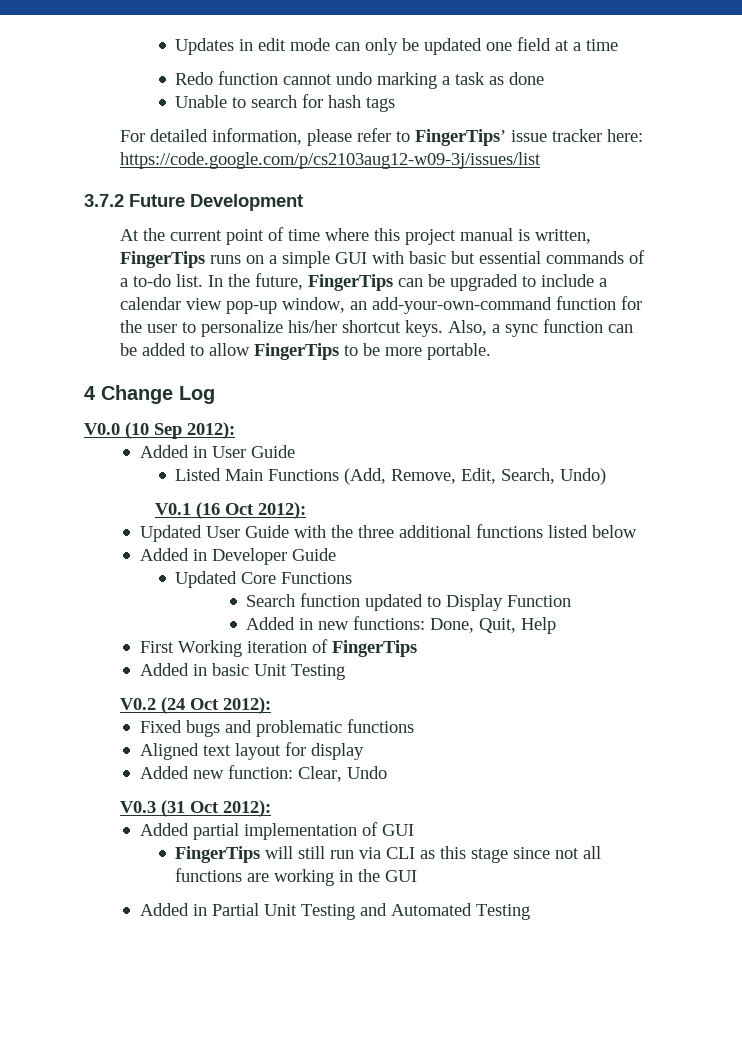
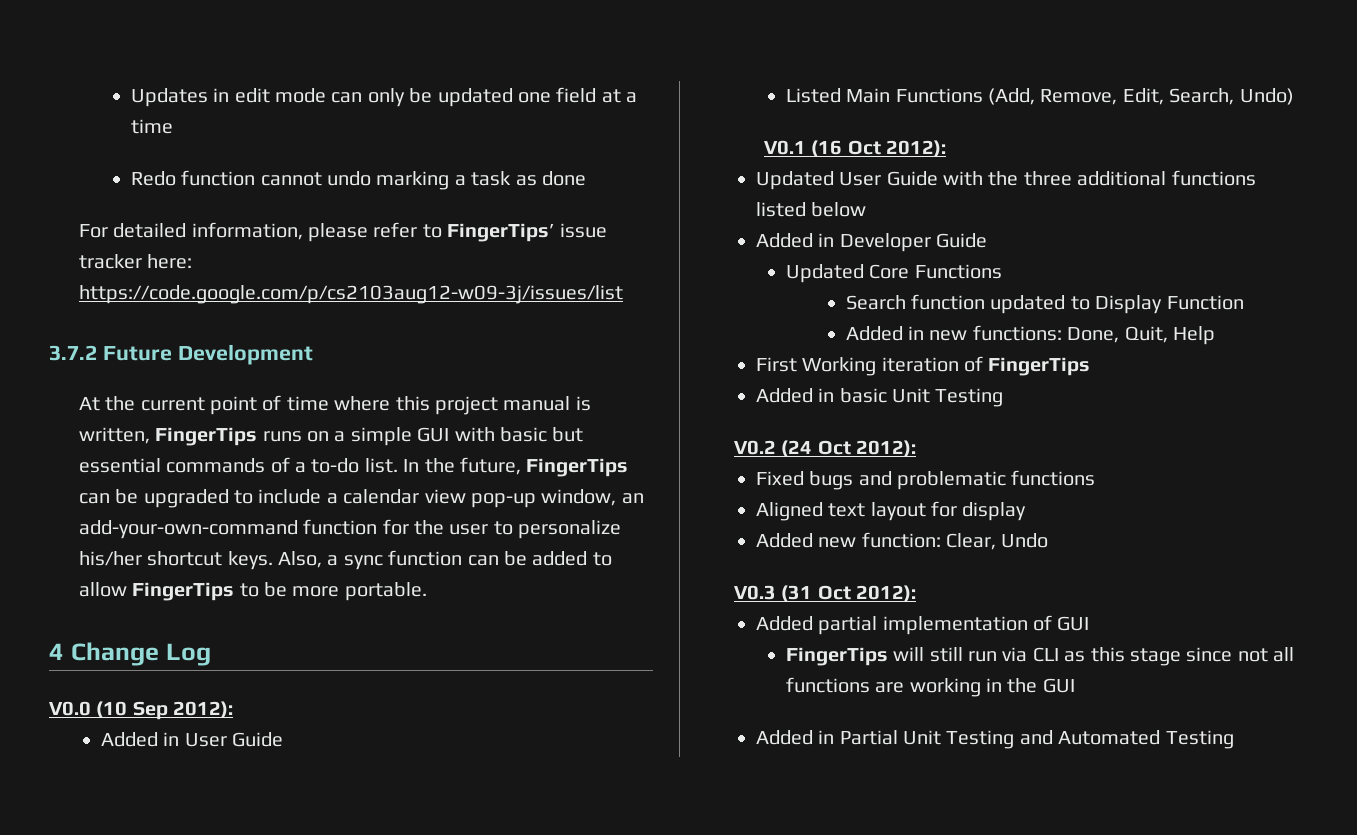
[175,94,396,112] // Unable to search for hash tags -> (586, 178) none

